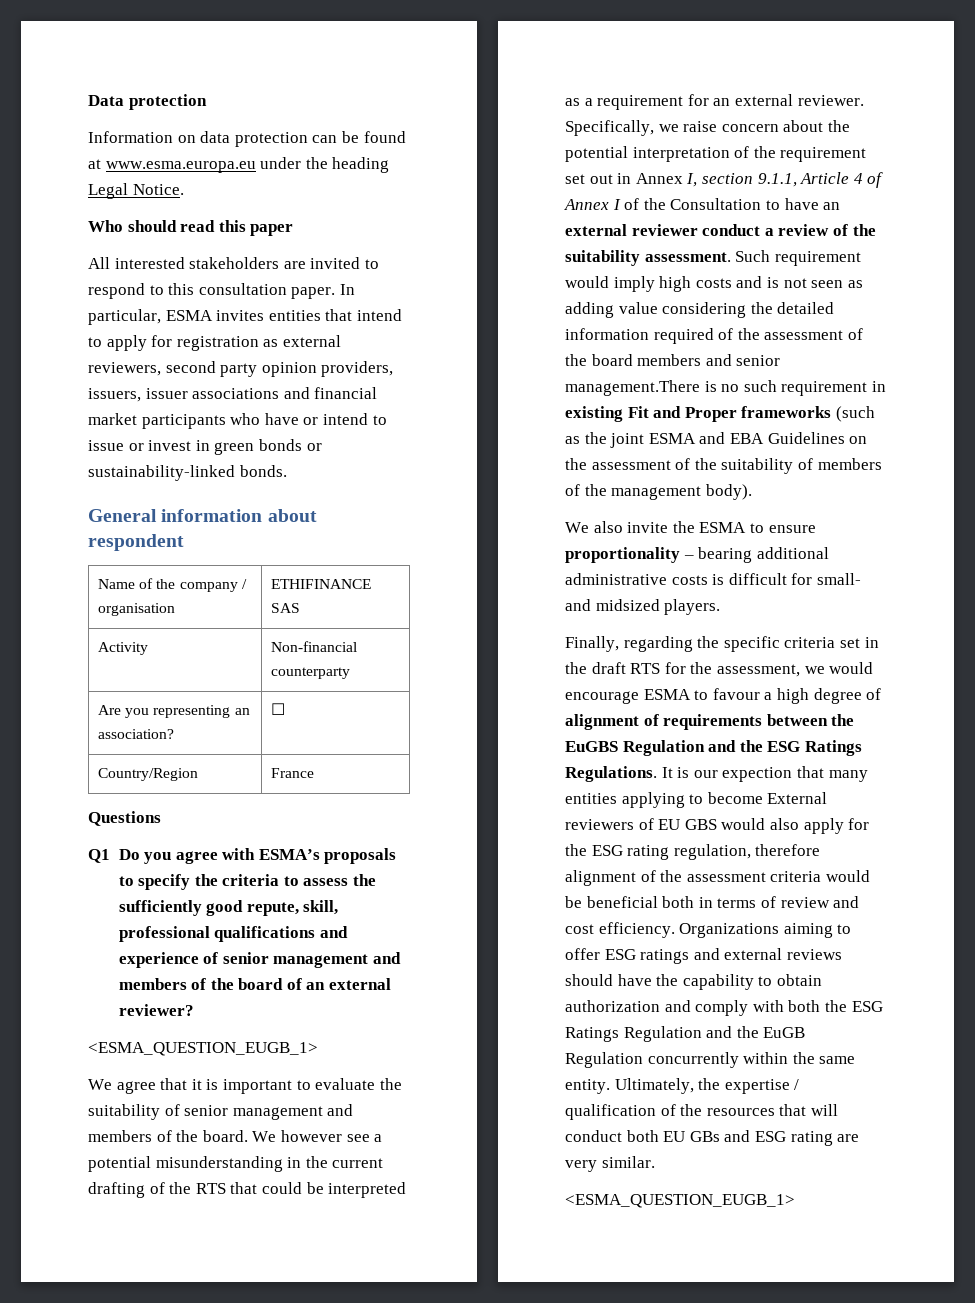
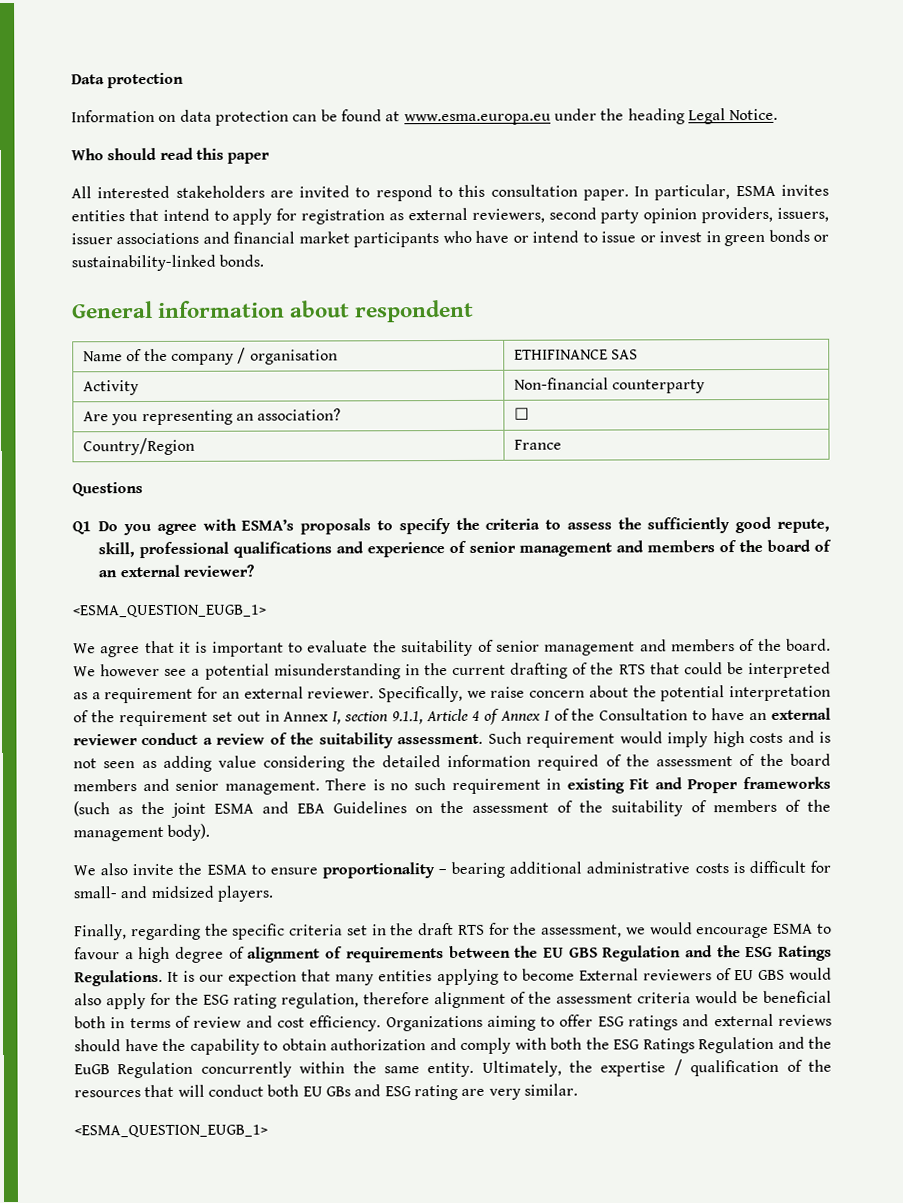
[565,380,700,396] management.There -> [224,778,368,795] management. There
[565,741,618,752] EuGBS -> [542,947,598,958] EU GBS

